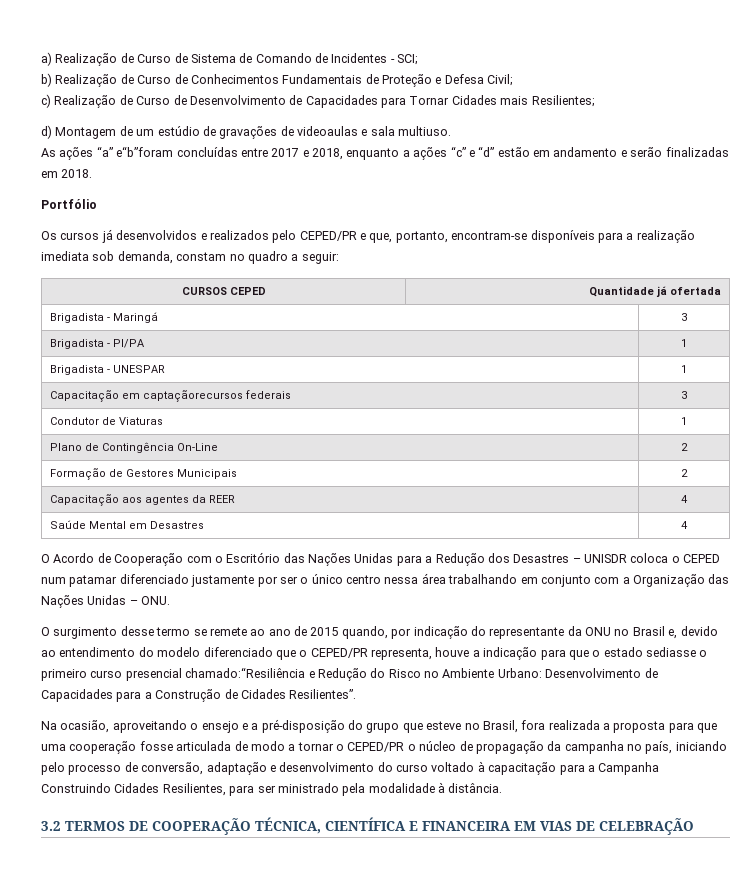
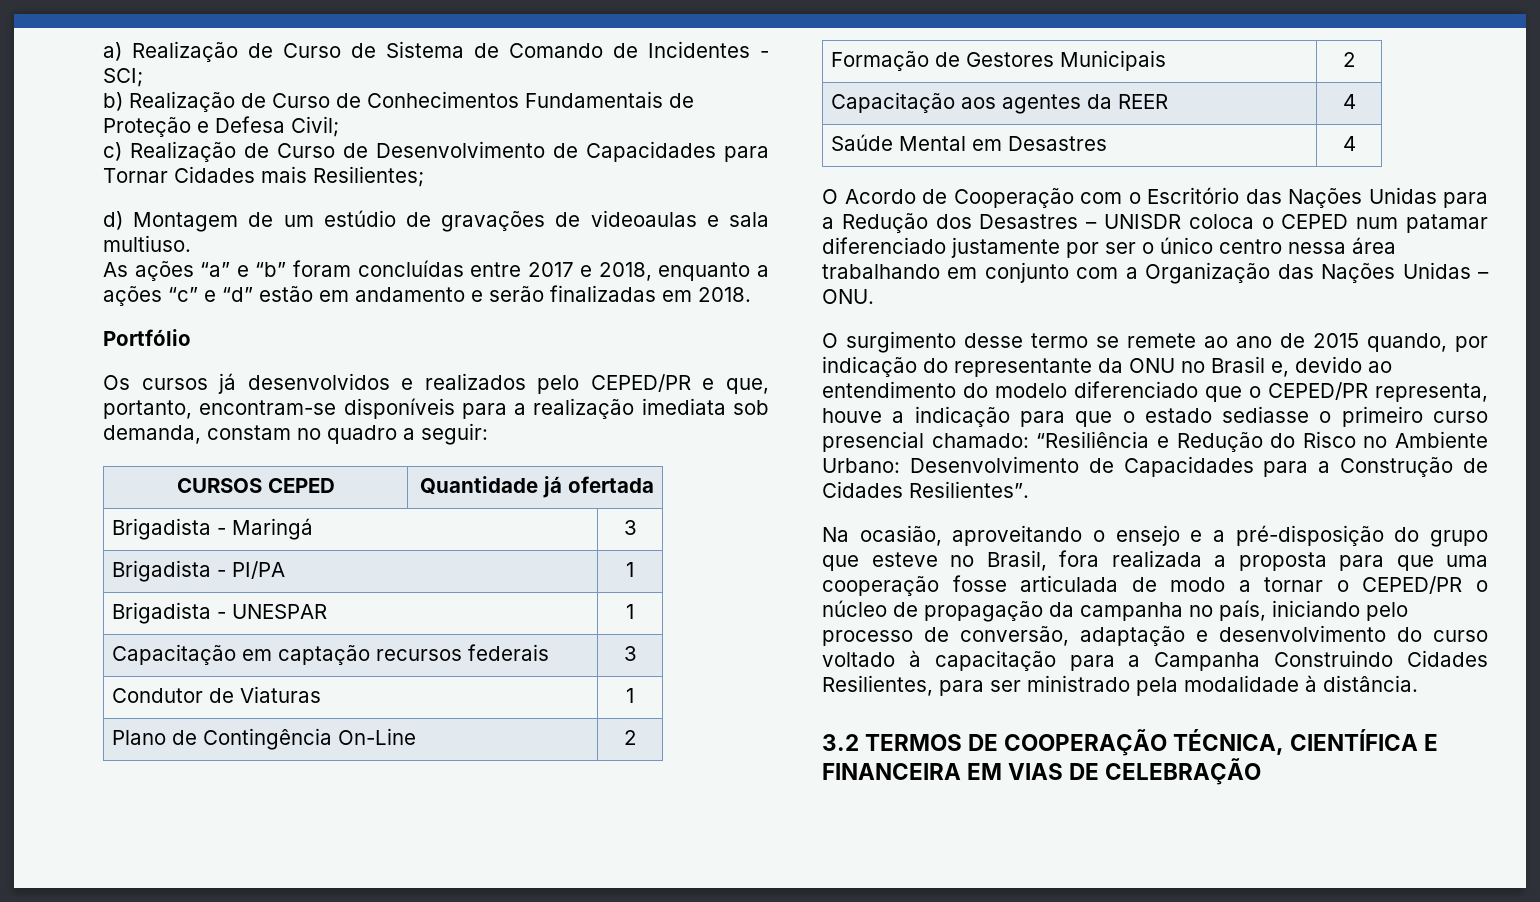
[116,146,174,157] e“b”foram -> [236,260,351,277] e “b” foram
[142,390,243,402] captaçãorecursos -> [277,645,462,665] captação recursos
[185,667,306,678] chamado:“Resiliência -> [931,431,1150,448] chamado: “Resiliência

